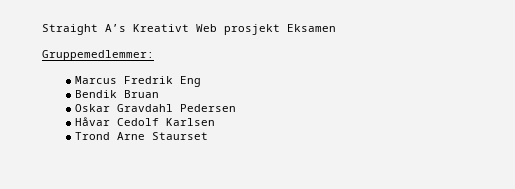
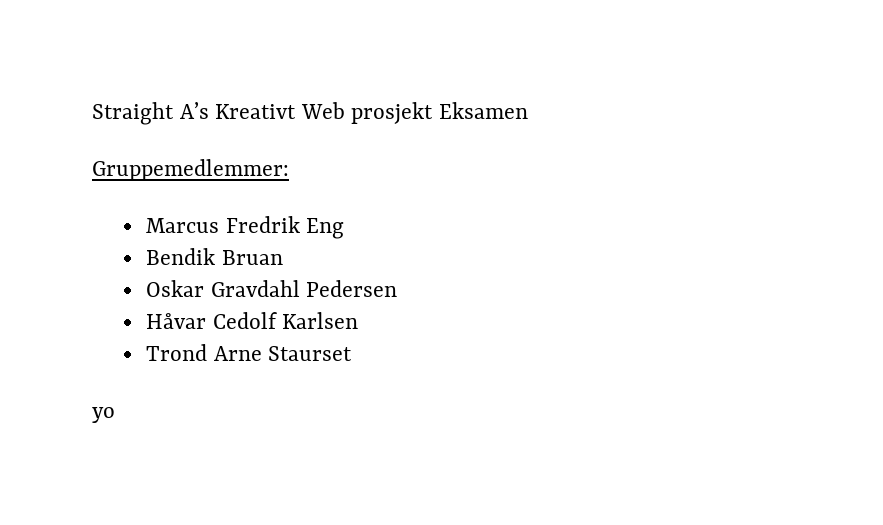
(209, 136) none -> [92,407,115,423] // yo

